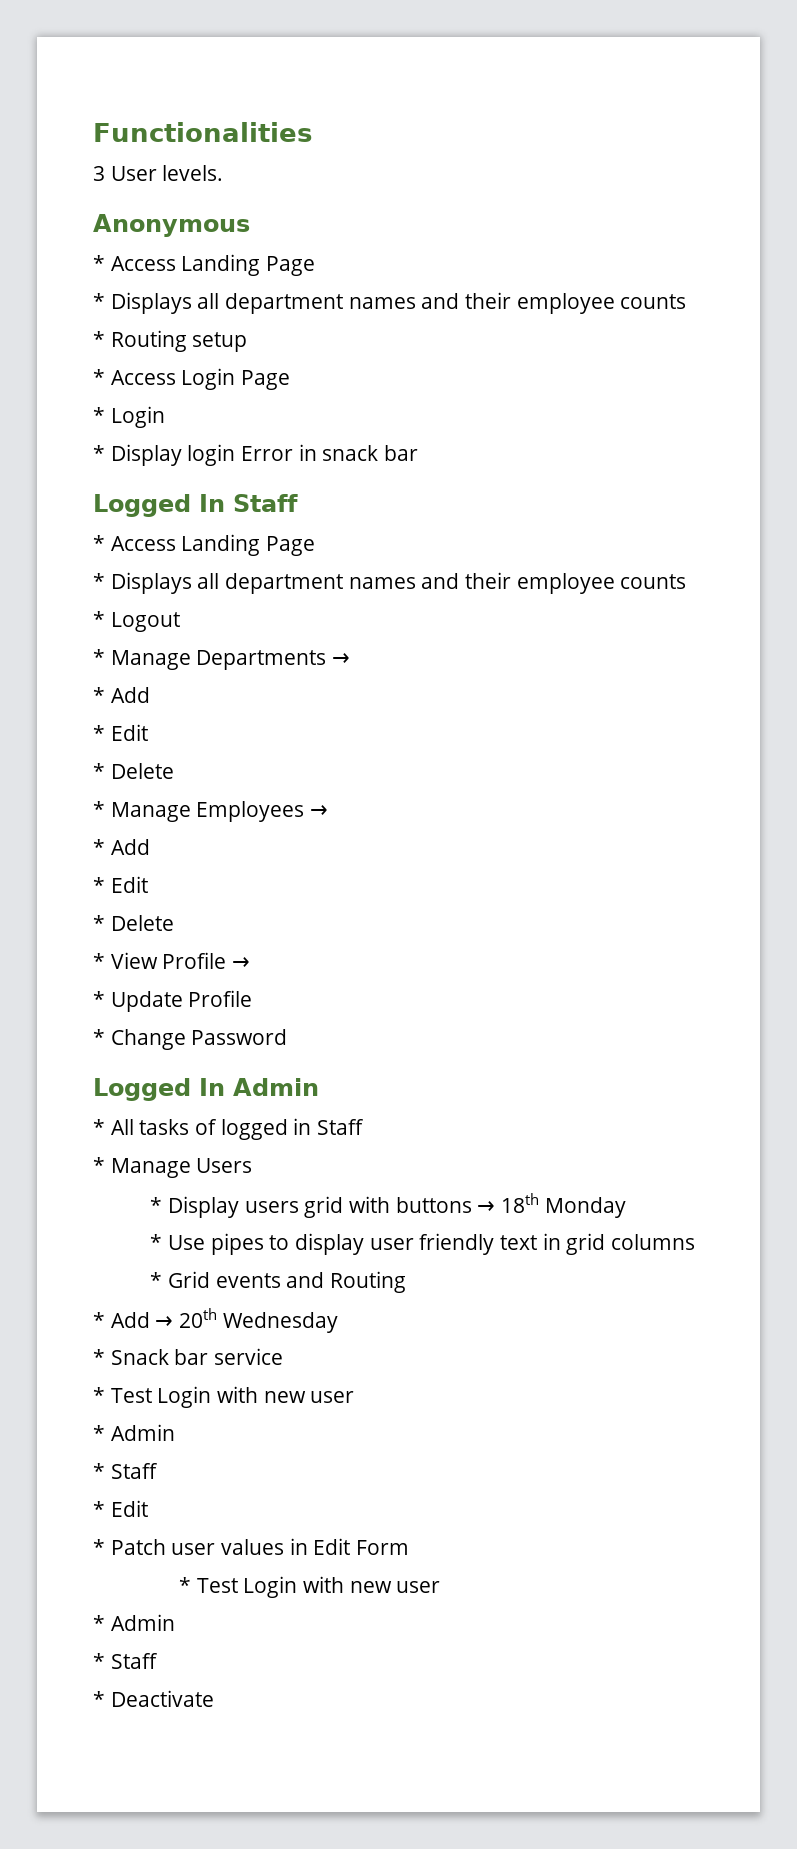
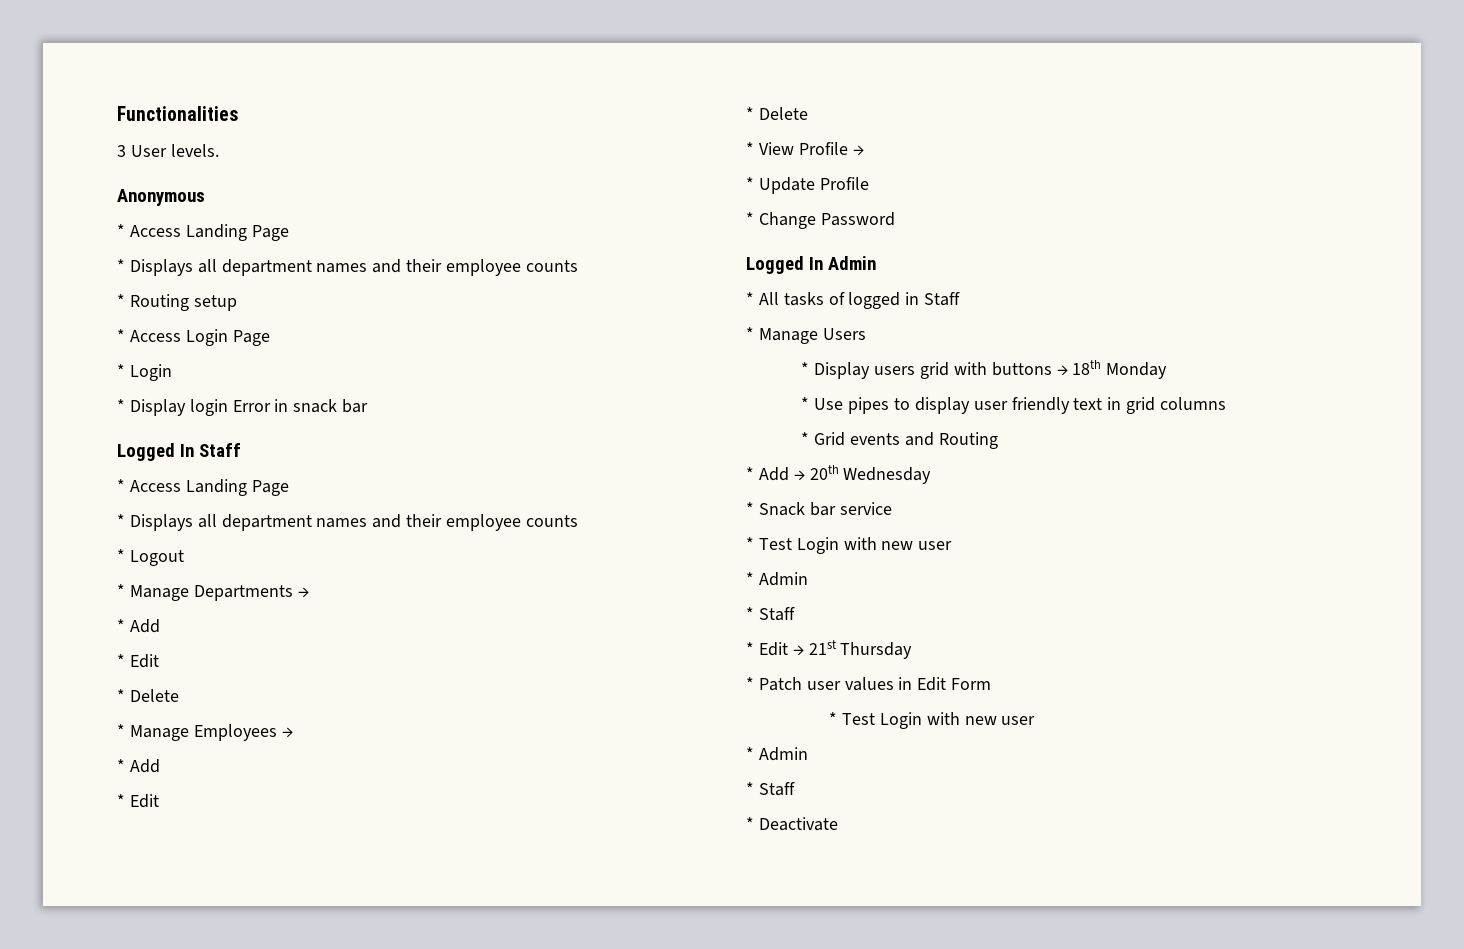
(148, 1508) none -> [792,640,913,659] → 21st Thursday

